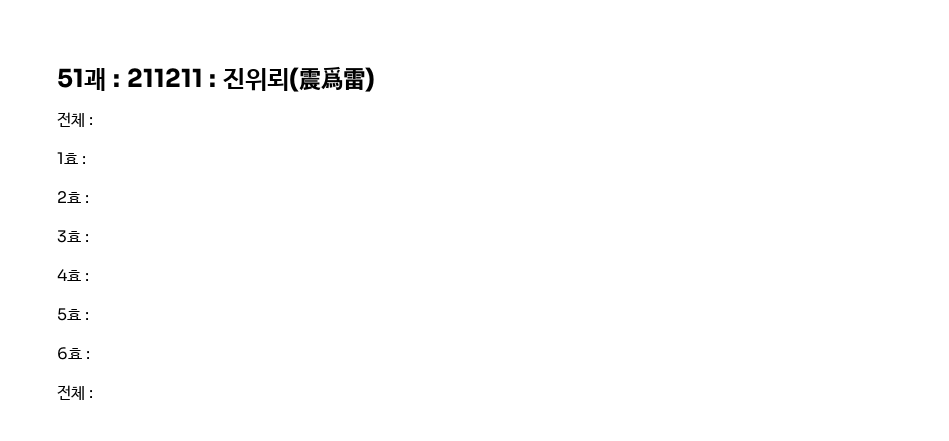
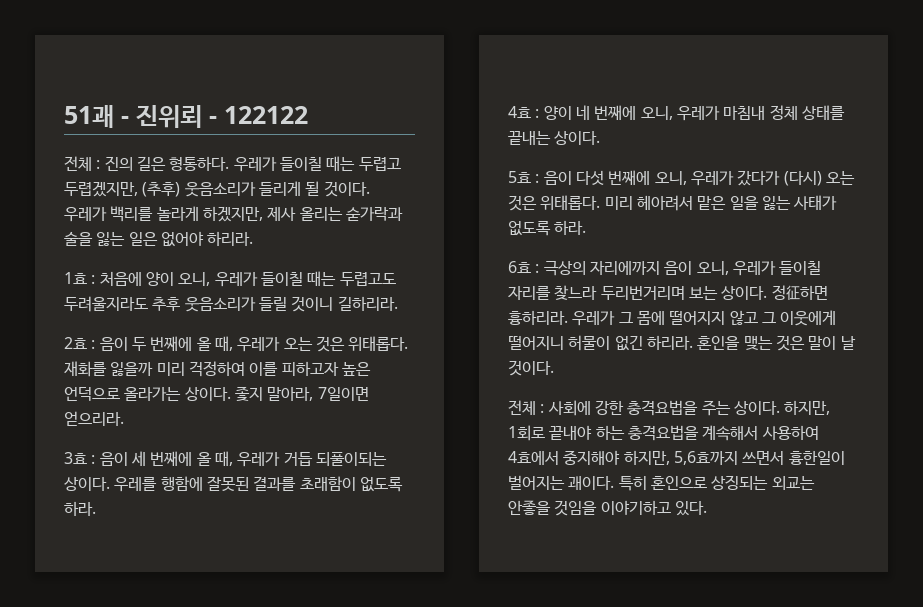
[112,66,375,92] [57,112,94,127] [57,152,87,164] [57,191,90,203] [57,230,90,243] [57,269,90,281] [57,308,90,321] [57,347,91,360] [57,385,94,400] : 211211 : 진위뢰(震爲雷) // 전체 : // 1효 : // 2효 : // 3효 : // 4효 : // 5효 : // 6효 : // 전체 : -> [121,105,308,128] [64,156,401,172] [64,181,370,197] [64,206,403,222] [64,231,254,247] [64,271,396,287] [64,296,398,312] [64,336,409,352] [64,361,371,377] [64,386,369,401] [64,411,124,426] [64,451,387,467] [64,476,403,492] [64,501,96,516] [508,105,845,121] [508,131,601,145] [508,170,855,186] [508,195,838,211] [508,220,587,236] [508,261,822,276] [508,285,828,300] [508,310,837,326] [508,335,856,351] [508,360,554,376] [508,400,831,416] [508,425,819,441] [508,450,845,465] [508,475,815,491] [508,500,707,516] - 진위뢰 - 122122 // 전체 : 진의 길은 형통하다. 우레가 들이칠 때는 두렵고 두렵겠지만, (추후) 웃음소리가 들리게 될 것이다. 우레가 백리를 놀라게 하겠지만, 제사 올리는 숟가락과 술을 잃는 일은 없어야 하리라. // 1효 : 처음에 양이 오니, 우레가 들이칠 때는 두렵고도 두려울지라도 추후 웃음소리가 들릴 것이니 길하리라. // 2효 : 음이 두 번째에 올 때, 우레가 오는 것은 위태롭다. 재화를 잃을까 미리 걱정하여 이를 피하고자 높은 언덕으로 올라가는 상이다. 좇지 말아라, 7일이면 얻으리라. // 3효 : 음이 세 번째에 올 때, 우레가 거듭 되풀이되는 상이다. 우레를 행함에 잘못된 결과를 초래함이 없도록 하라. // 4효 : 양이 네 번째에 오니, 우레가 마침내 정체 상태를 끝내는 상이다. // 5효 : 음이 다섯 번째에 오니, 우레가 갔다가 (다시) 오는 것은 위태롭다. 미리 헤아려서 맡은 일을 잃는 사태가 없도록 하라. // 6효 : 극상의 자리에까지 음이 오니, 우레가 들이칠 자리를 찾느라 두리번거리며 보는 상이다. 정征하면 흉하리라. 우레가 그 몸에 떨어지지 않고 그 이웃에게 떨어지니 허물이 없긴 하리라. 혼인을 맺는 것은 말이 날 것이다. // 전체 : 사회에 강한 충격요법을 주는 상이다. 하지만, 1회로 끝내야 하는 충격요법을 계속해서 사용하여 4효에서 중지해야 하지만, 5,6효까지 쓰면서 흉한일이 벌어지는 괘이다. 특히 혼인으로 상징되는 외교는 안좋을 것임을 이야기하고 있다.

